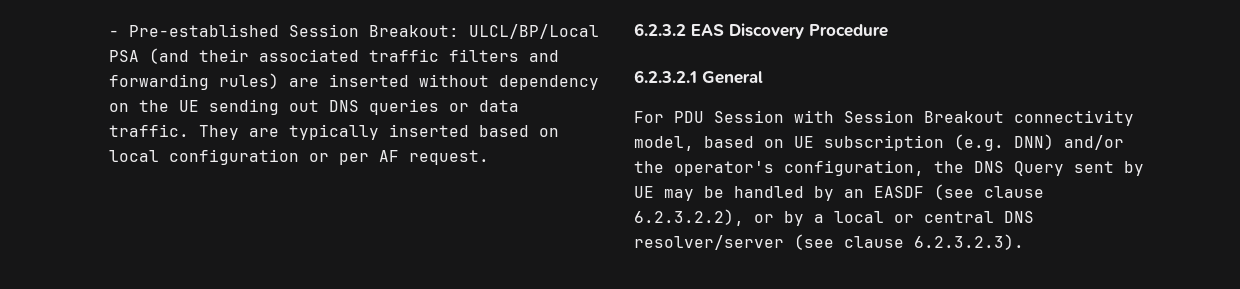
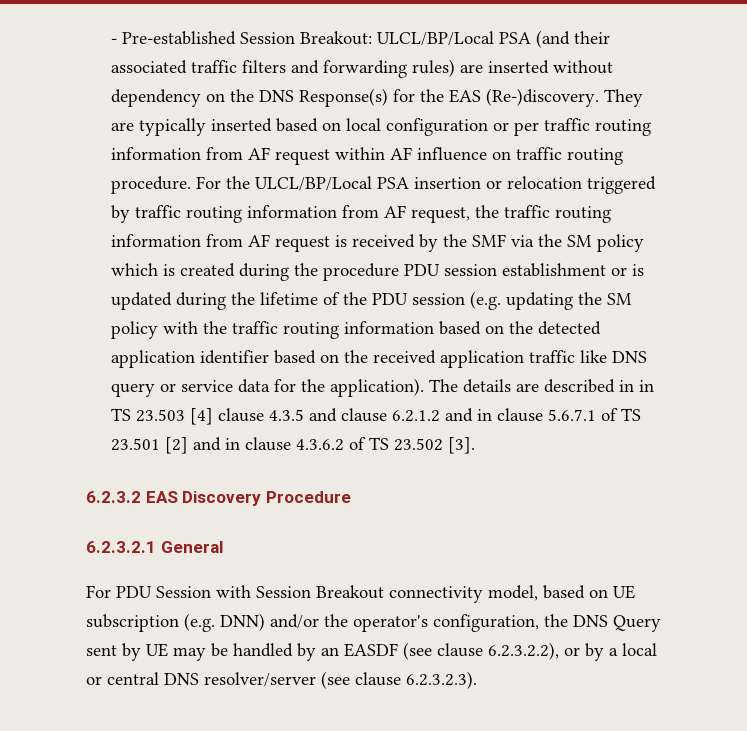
[178,99,519,115] [108,124,189,137] UE sending out DNS queries or data traffic. -> [258,88,599,107] DNS Response(s) for the EAS (Re-)discovery.
[378,150,489,165] AF request. -> [543,118,651,136] [110,147,623,165] [110,176,656,194] [110,205,611,223] [110,234,644,252] [110,263,644,281] [110,291,632,310] [110,321,601,339] [110,350,647,368] [110,378,654,397] [110,408,641,425] [110,437,475,454] traffic routing information from AF request within AF influence on traffic routing procedure. For the ULCL/BP/Local PSA insertion or relocation triggered by traffic routing information from AF request, the traffic routing information from AF request is received by the SMF via the SM policy which is created during the procedure PDU session establishment or is updated during the lifetime of the PDU session (e.g. updating the SM policy with the traffic routing information based on the detected application identifier based on the received application traffic like DNS query or service data for the application). The details are described in in TS 23.503 [4] clause 4.3.5 and clause 6.2.1.2 and in clause 5.6.7.1 of TS 23.501 [2] and in clause 4.3.6.2 of TS 23.502 [3].

